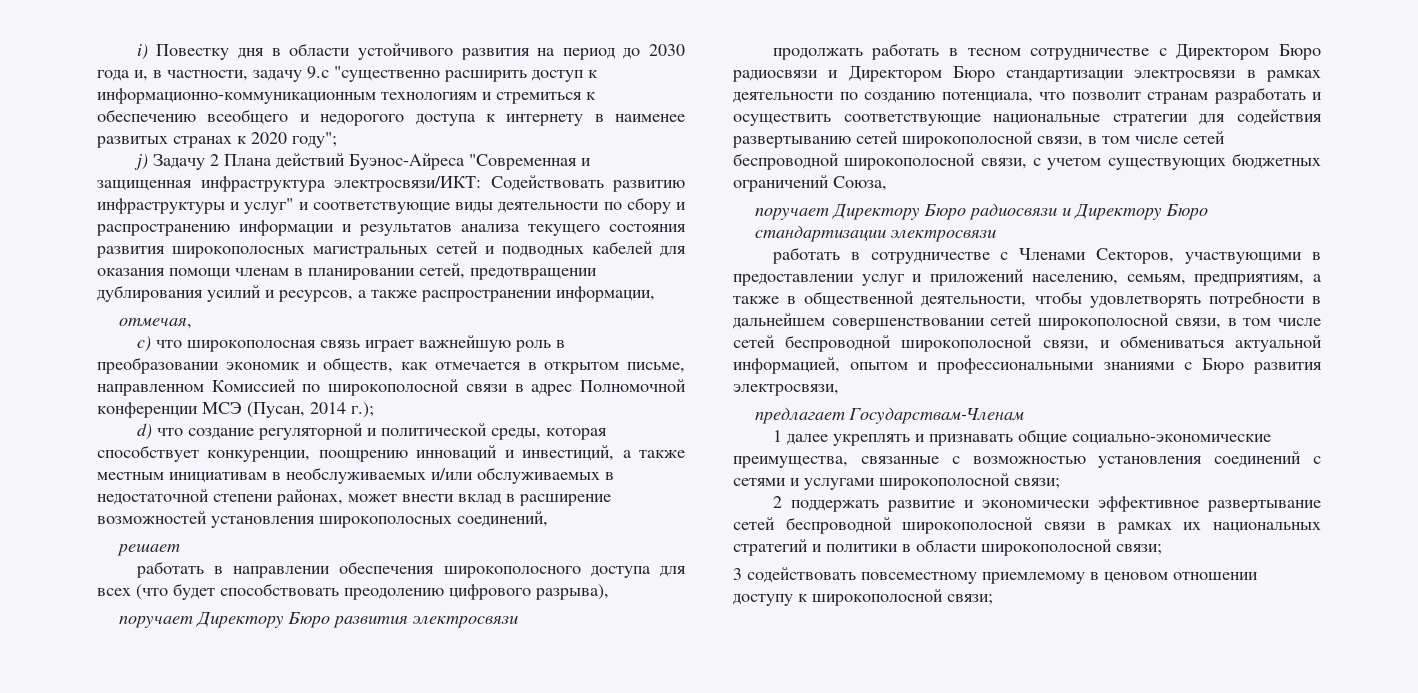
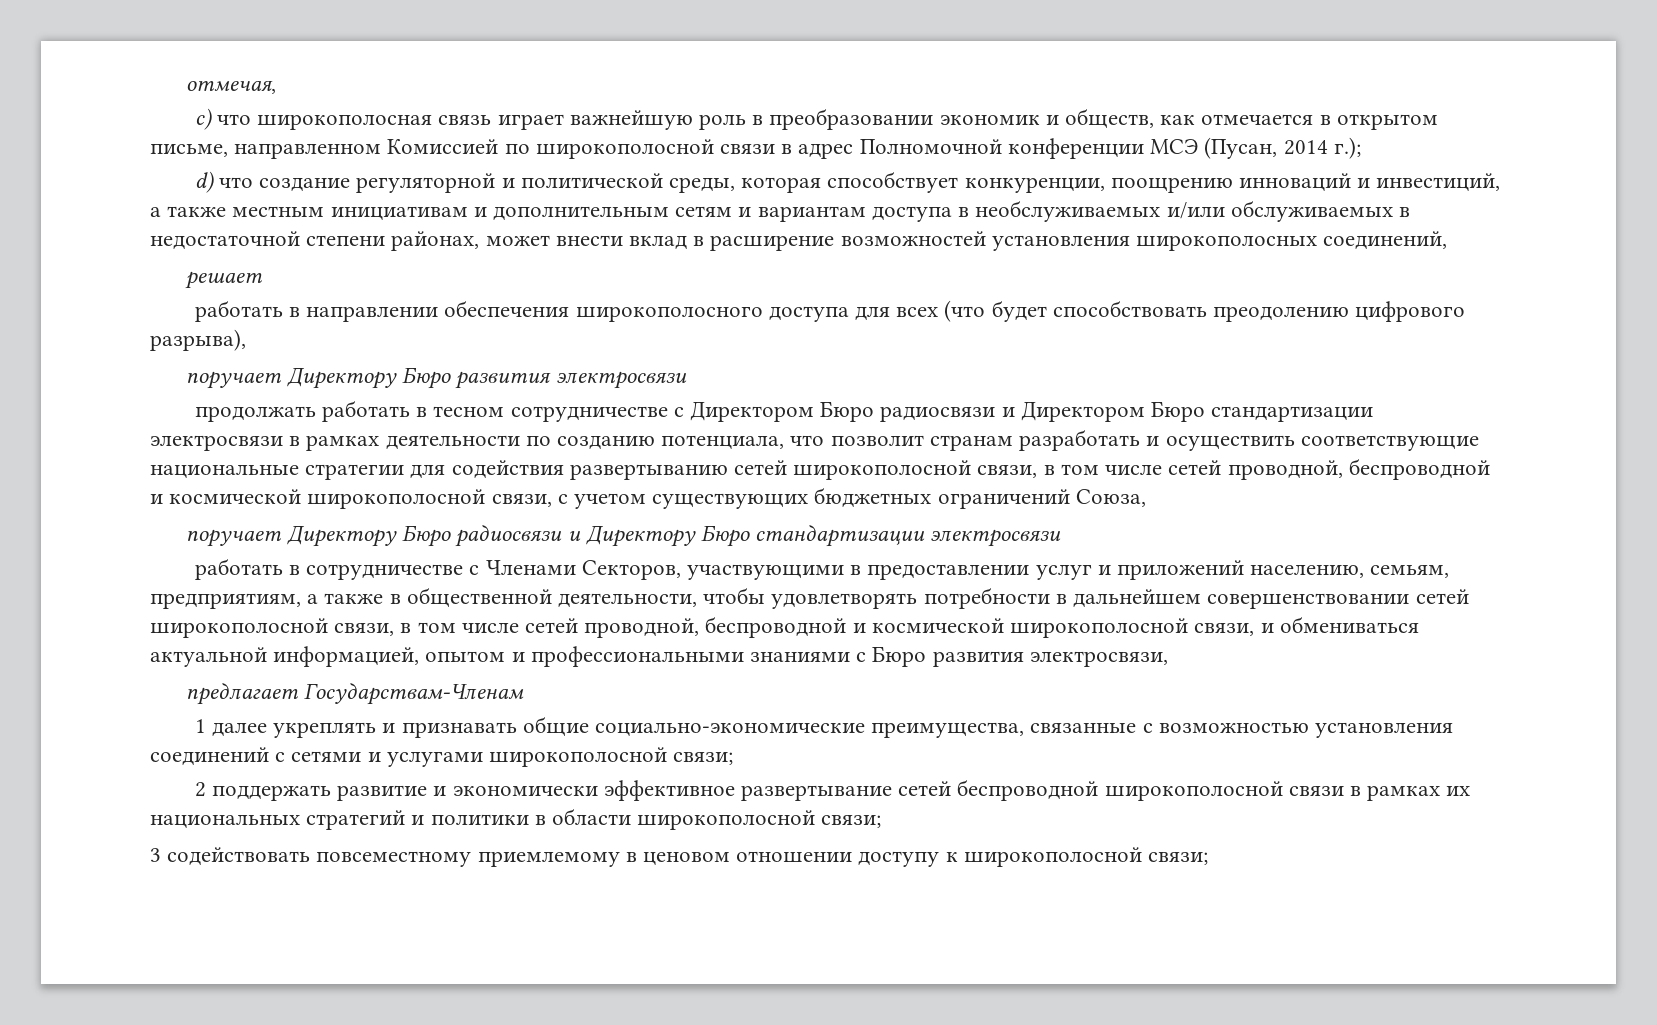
[136,43,685,60] [97,66,597,82] [97,88,595,104] [97,109,685,126] [96,132,337,148] [133,153,591,170] [97,175,685,192] [97,197,686,214] [96,220,686,236] [96,241,686,258] [97,263,597,280] [97,285,655,302] i) Повестку дня в области устойчивого развития на период до 2030 года и, в частности, задачу 9.с "существенно расширить доступ к информационно-коммуникационным технологиям и стремиться к обеспечению всеобщего и недорогого доступа к интернету в наименее развитых странах к 2020 году"; // j) Задачу 2 Плана действий Буэнос-Айреса "Современная и защищенная инфраструктура электросвязи/ИКТ: Содействовать развитию инфраструктуры и услуг" и соответствующие виды деятельности по сбору и распространению информации и результатов анализа текущего состояния развития широкополосных магистральных сетей и подводных кабелей для оказания помощи членам в планировании сетей, предотвращении дублирования усилий и ресурсов, а также распространении информации, // -> (185, 87) none
(267, 477) none -> [473,206,952,222] и дополнительным сетям и вариантам доступа
[733,153,839,170] беспроводной -> [1227,458,1490,480] [150,489,302,504] проводной, беспроводной и космической
[785,335,892,352] беспроводной -> [584,616,1004,638] проводной, беспроводной и космической

